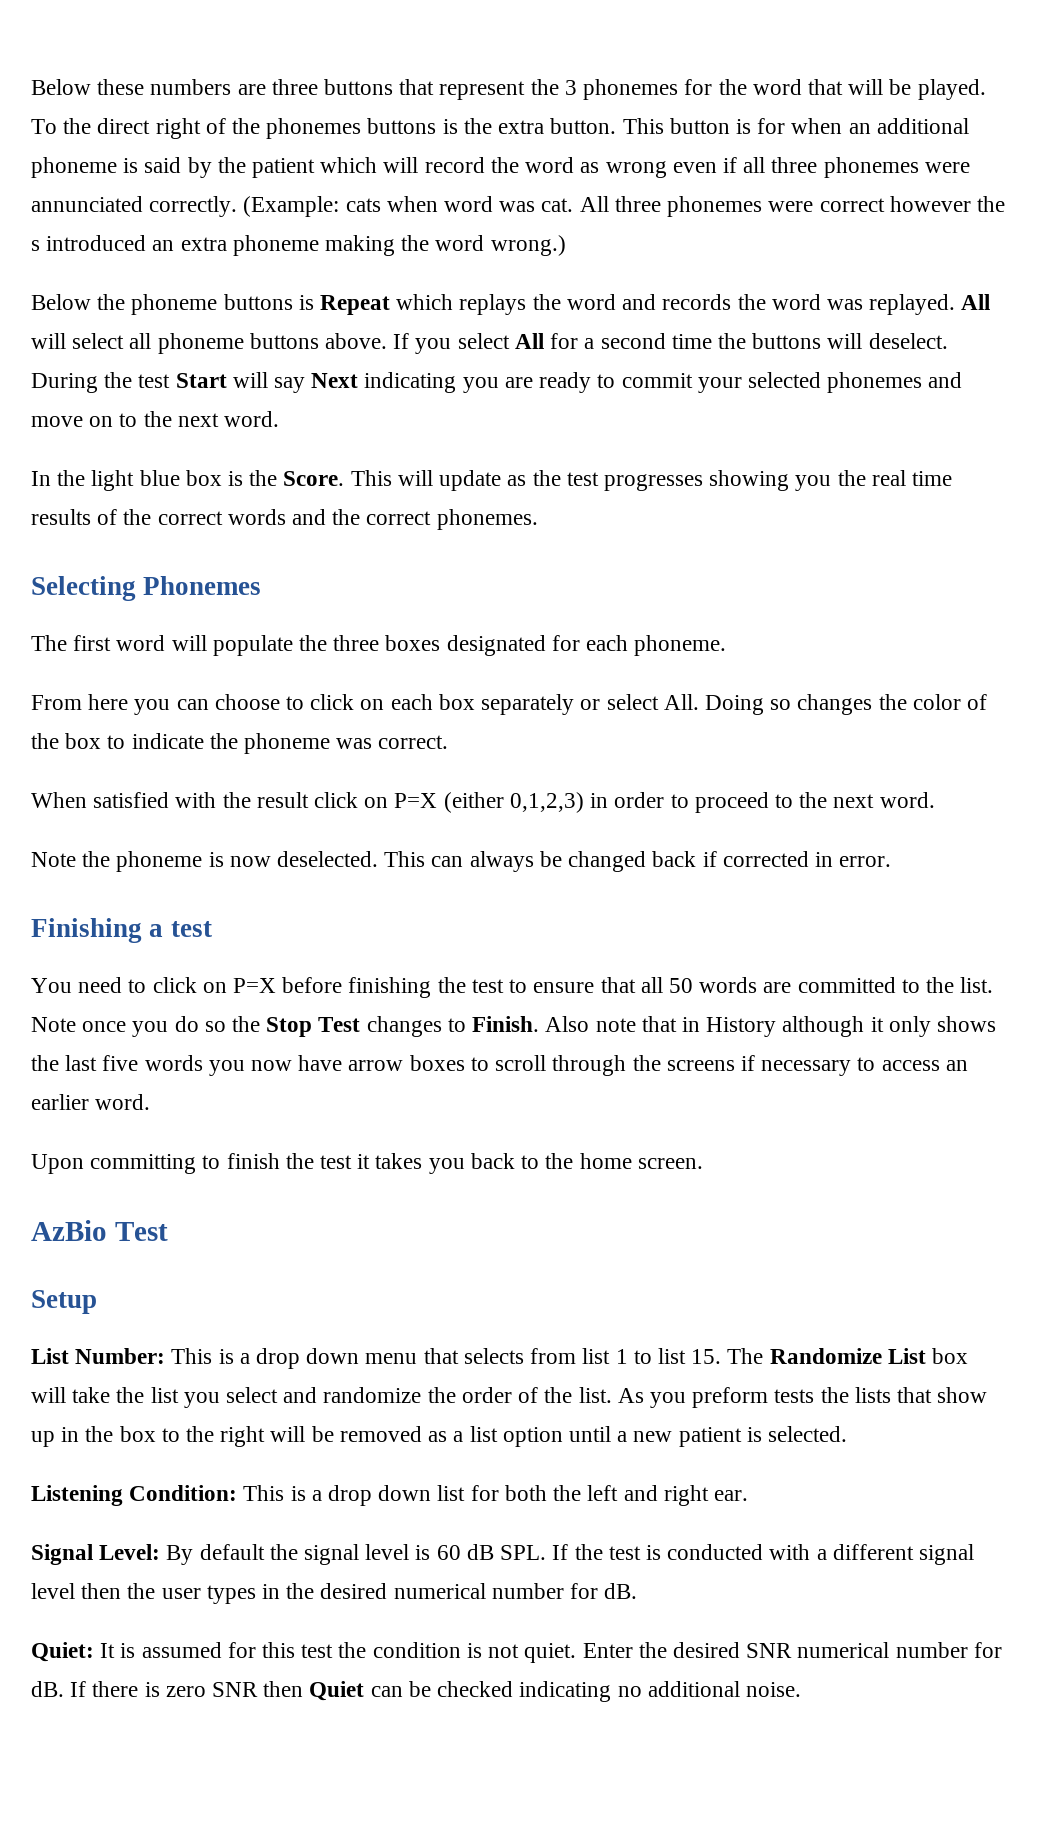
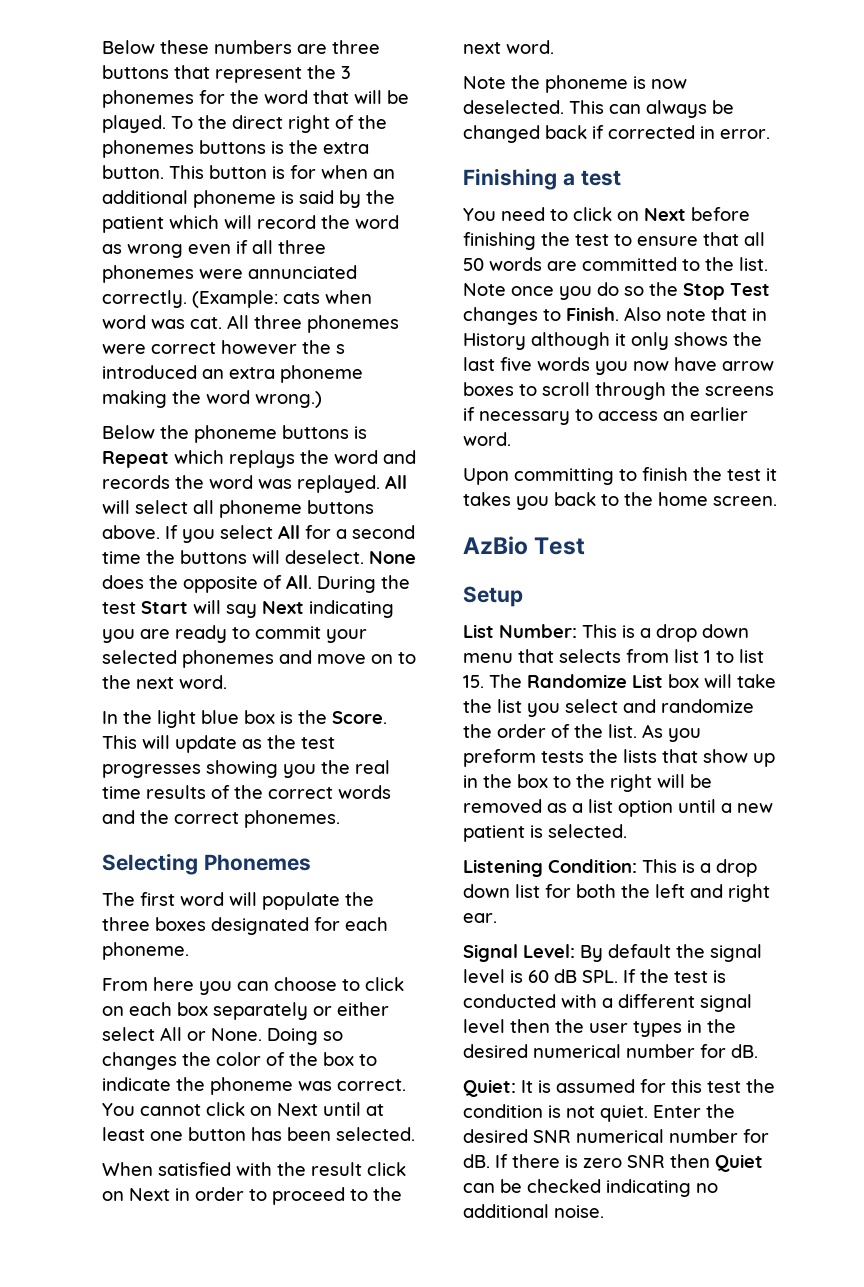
(948, 341) none -> [369,551,416,564] [102,575,312,593] None does the opposite of All.
[606,694,699,710] select All. -> [337,1002,389,1016] [102,1027,262,1041] either select All or None.
(449, 742) none -> [102,1102,384,1116] [102,1127,415,1141] You cannot click on Next until at least one button has been selected.
[394,792,584,813] P=X (either 0,1,2,3) -> [129,1188,170,1201] Next
[233,978,277,993] P=X -> [644,208,686,221] Next

